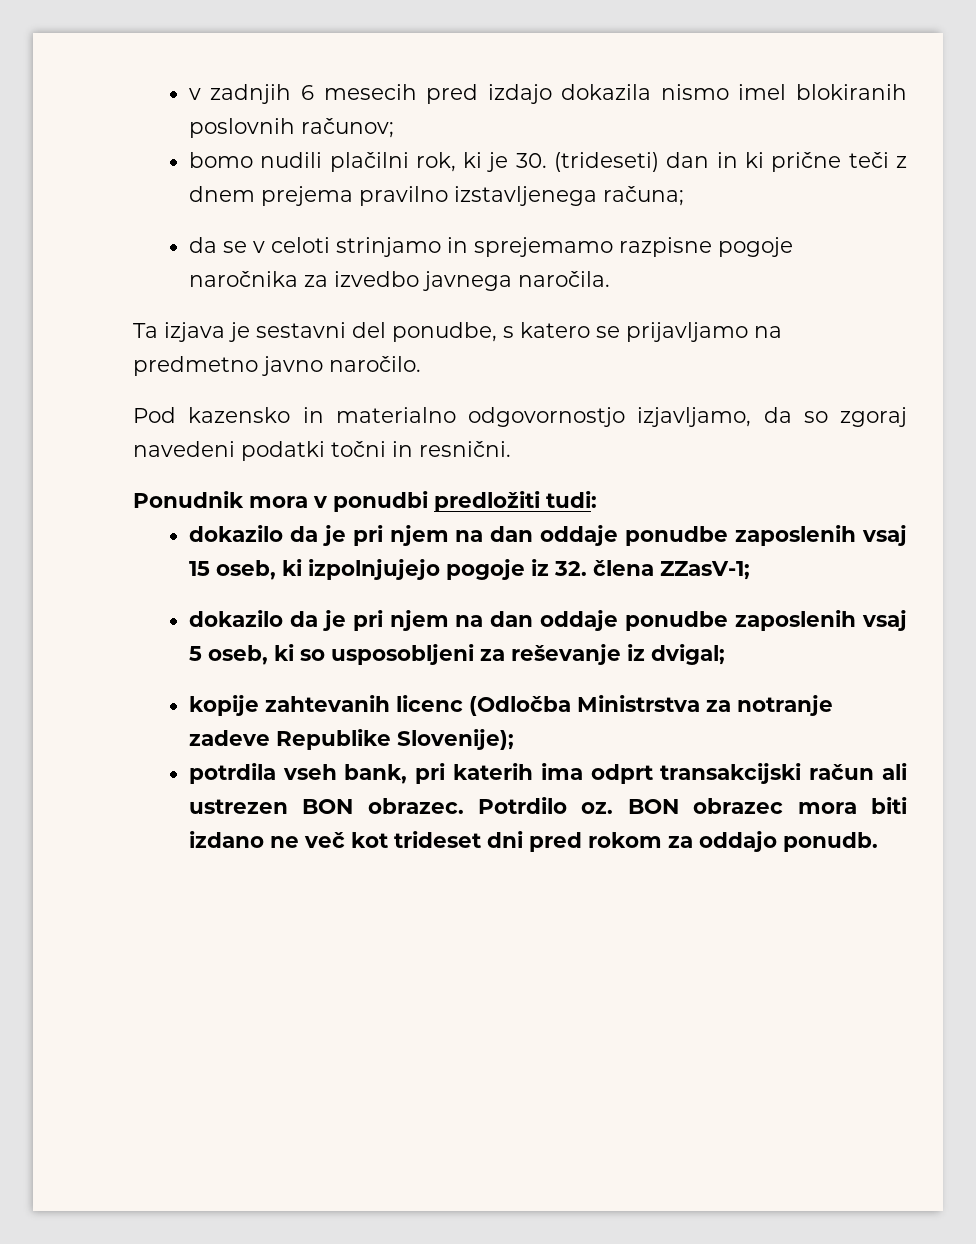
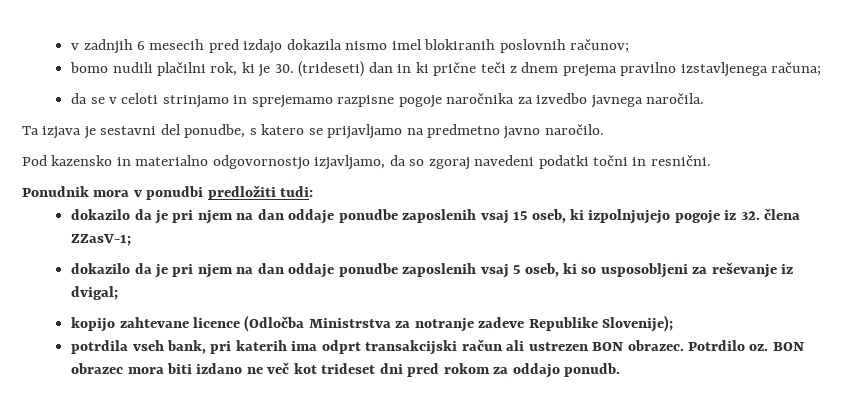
[188,695,463,716] kopije zahtevanih licenc -> [71,317,241,332] kopijo zahtevane licence

